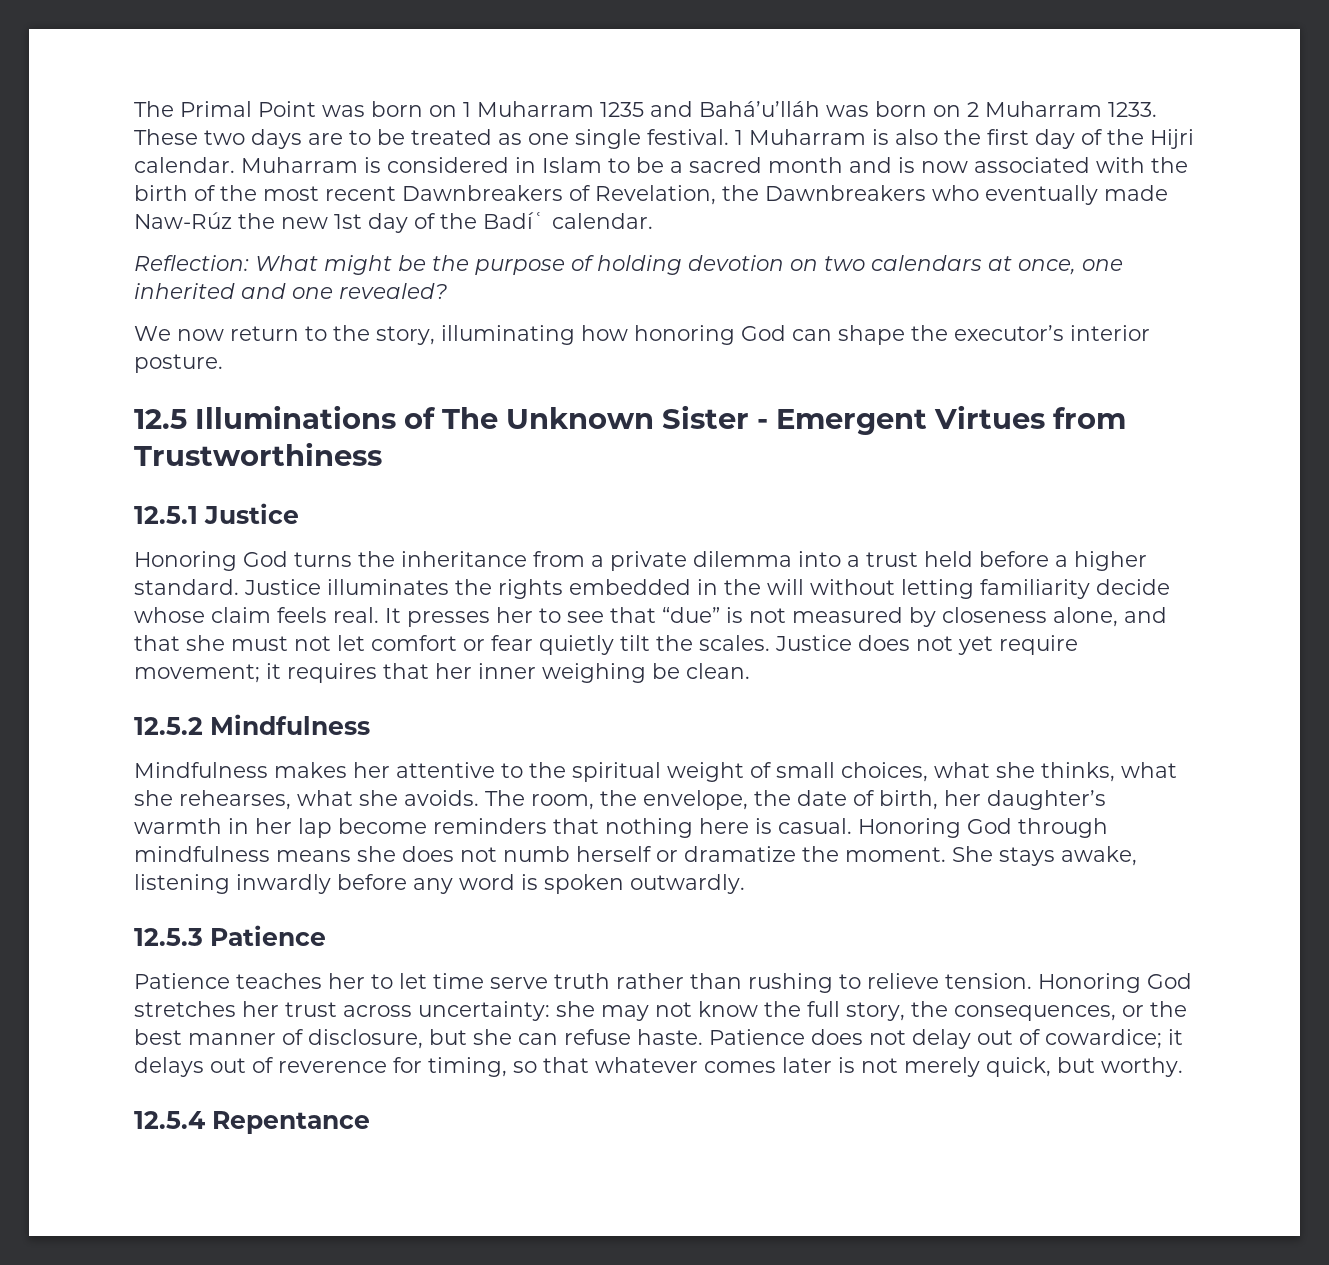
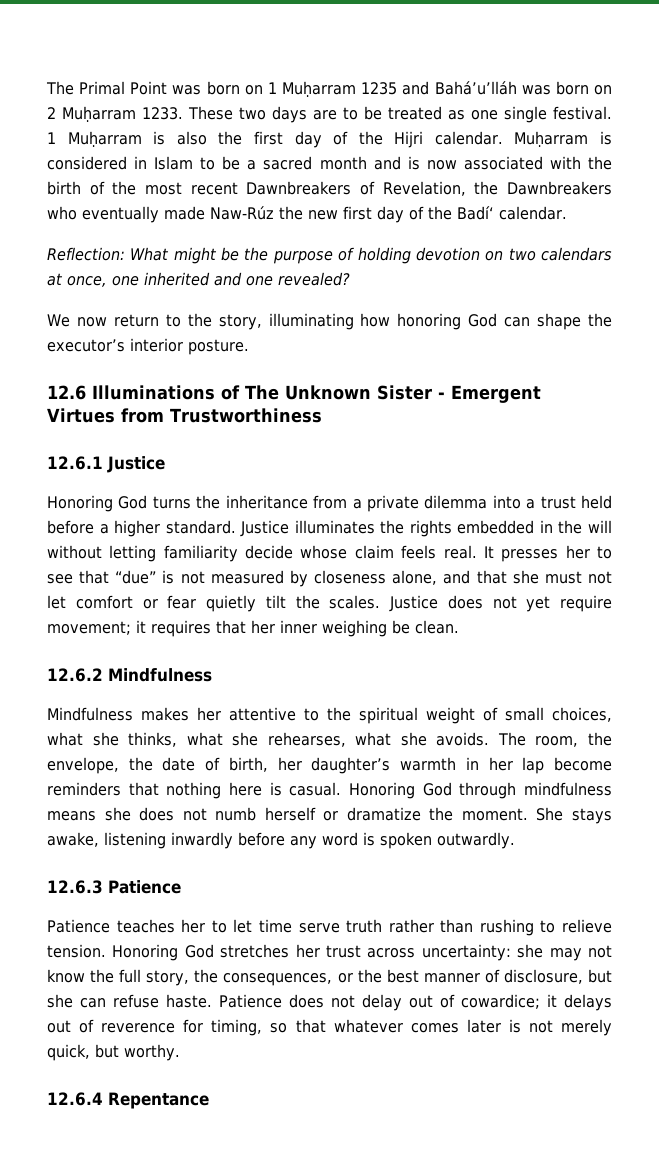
[477,101,594,117] Muharram -> [282,81,357,97] Muḥarram
[985,101,1102,117] Muharram -> [62,106,136,122] Muḥarram
[749,129,866,145] Muharram -> [67,131,142,147] Muḥarram
[241,157,358,173] Muharram -> [514,131,589,147] Muḥarram
[334,212,546,233] 1st day of the Badíʿ -> [343,206,494,223] first day of the Badí‘
[134,409,187,429] 12.5 -> [47,385,86,400] 12.6
[134,506,198,524] 12.5.1 -> [47,456,103,470] 12.6.1
[134,717,203,735] 12.5.2 -> [47,668,103,682] 12.6.2
[134,928,203,946] 12.5.3 -> [47,880,103,894] 12.6.3
[134,1111,205,1129] 12.5.4 -> [47,1092,103,1106] 12.6.4

